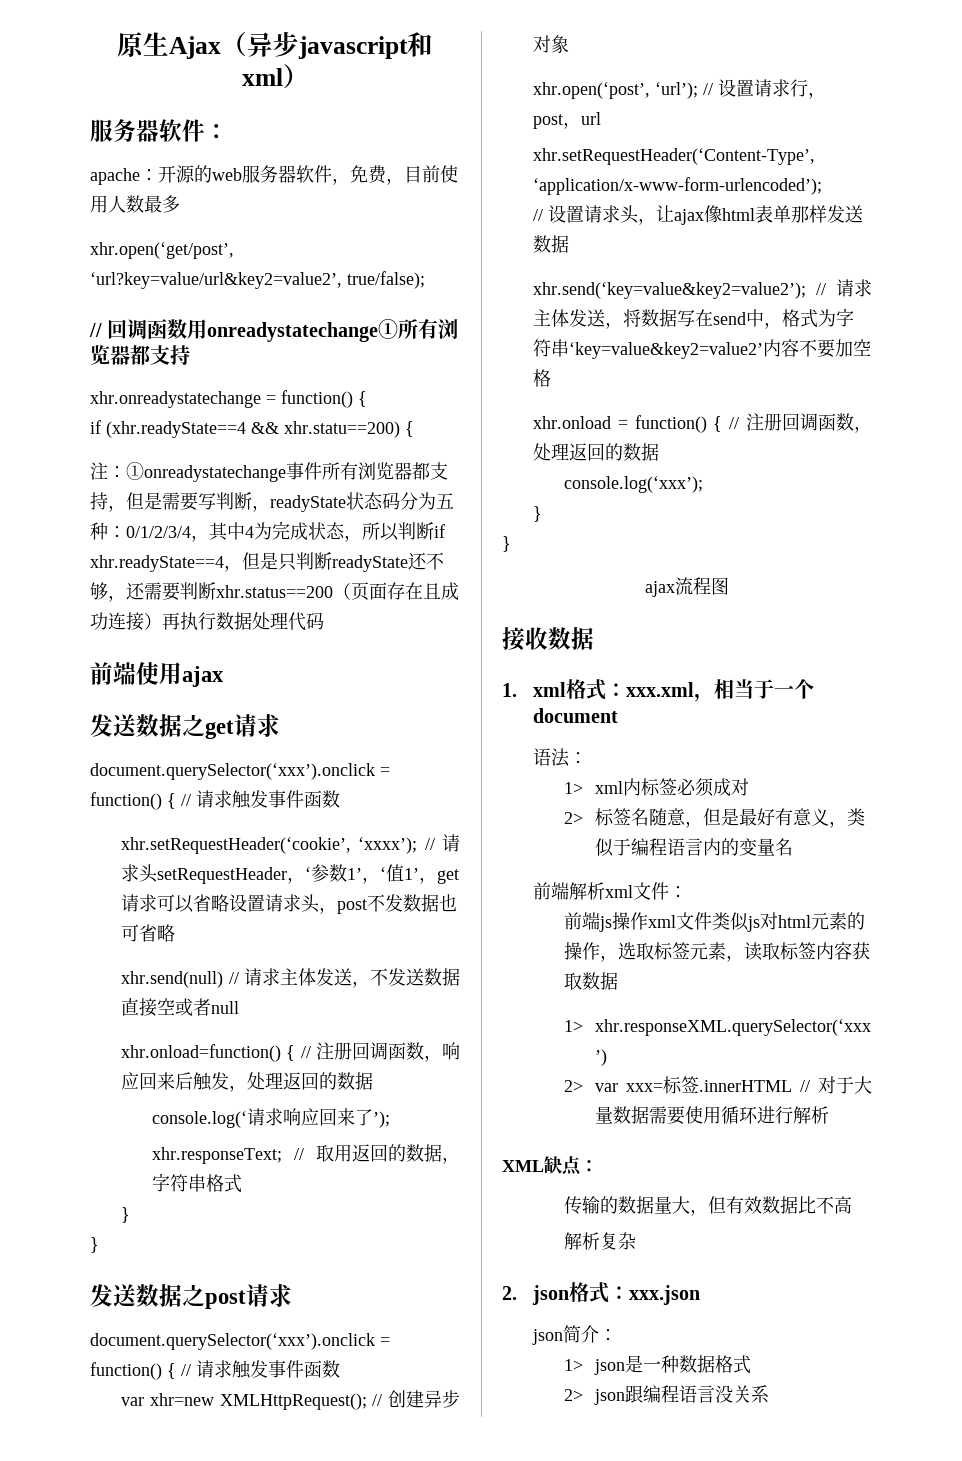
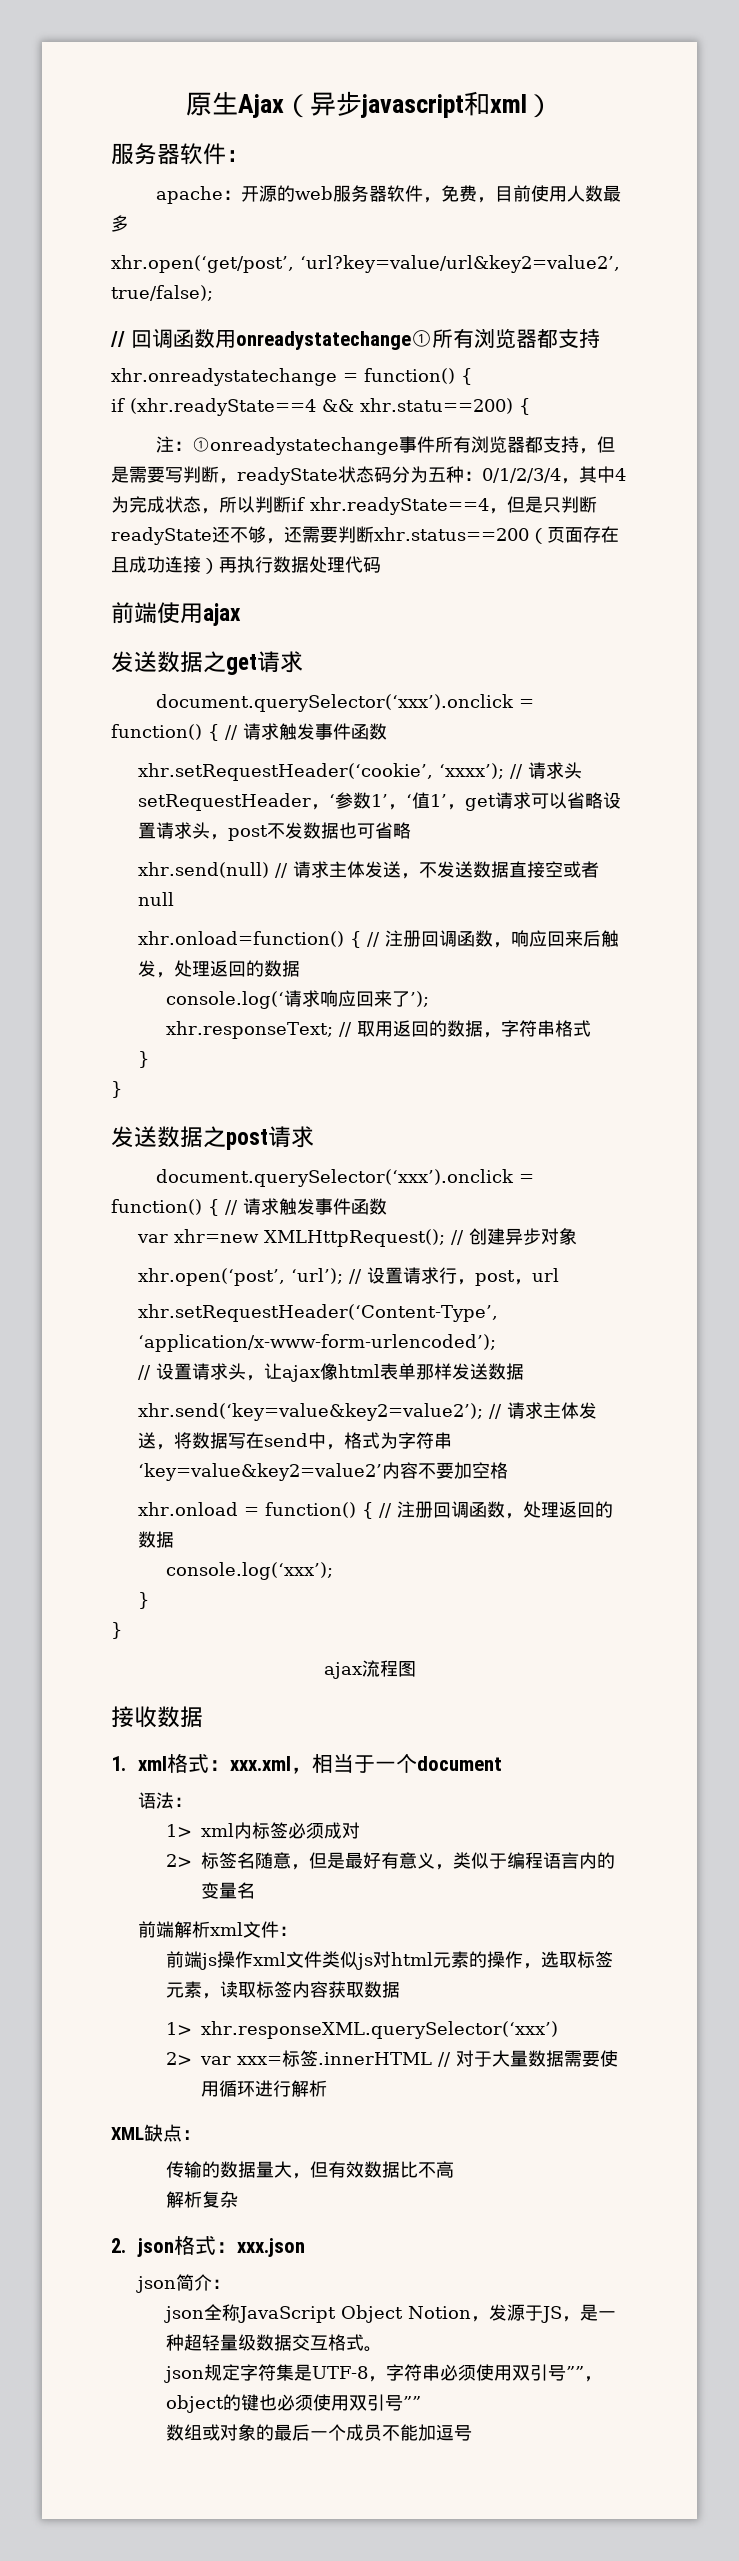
[564,1355,752,1375] [564,1385,770,1405] 1> json是一种数据格式 // 2> json跟编程语言没关系 -> [163,2304,616,2323] [165,2334,382,2352] [163,2364,602,2383] [165,2394,421,2413] [165,2424,472,2441] json全称JavaScript Object Notion，发源于JS，是一种超轻量级数据交互格式。 // json规定字符集是UTF-8，字符串必须使用双引号””，object的键也必须使用双引号”” // 数组或对象的最后一个成员不能加逗号

